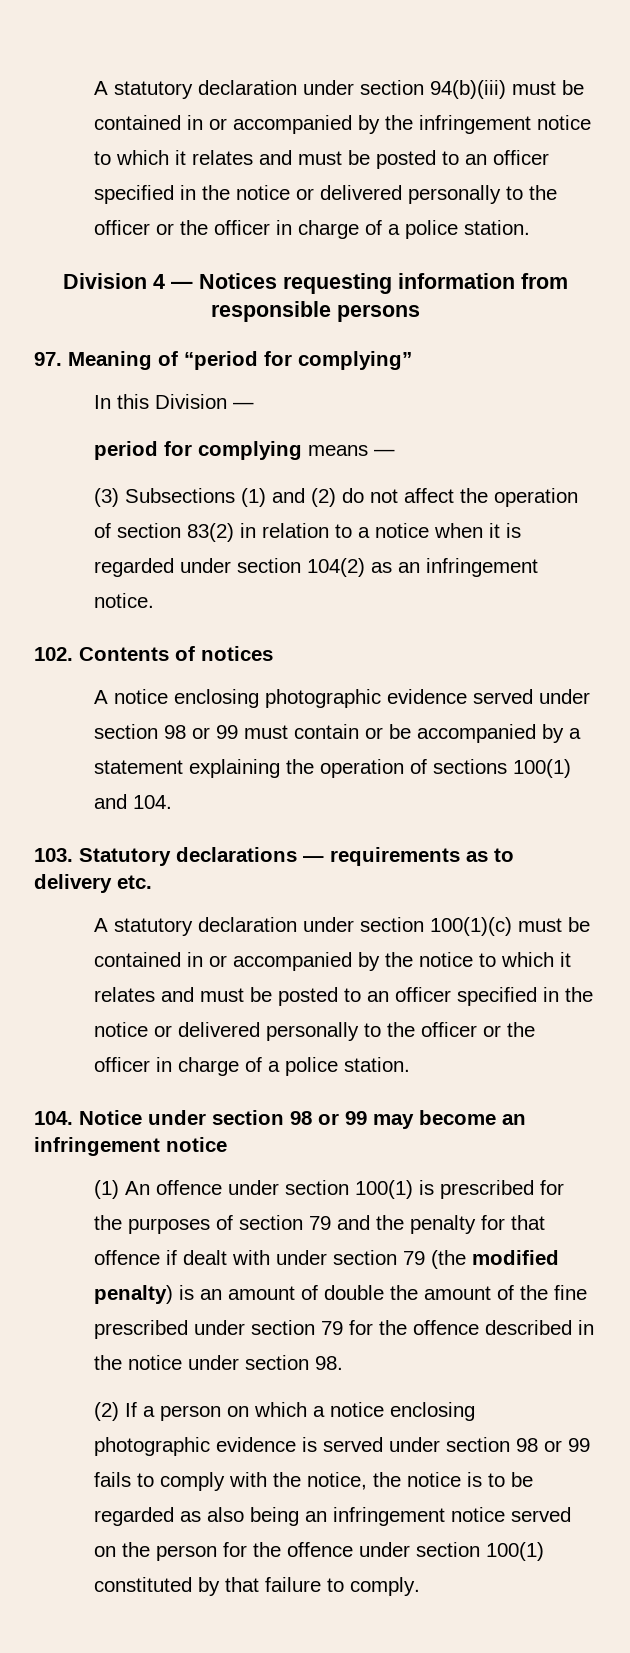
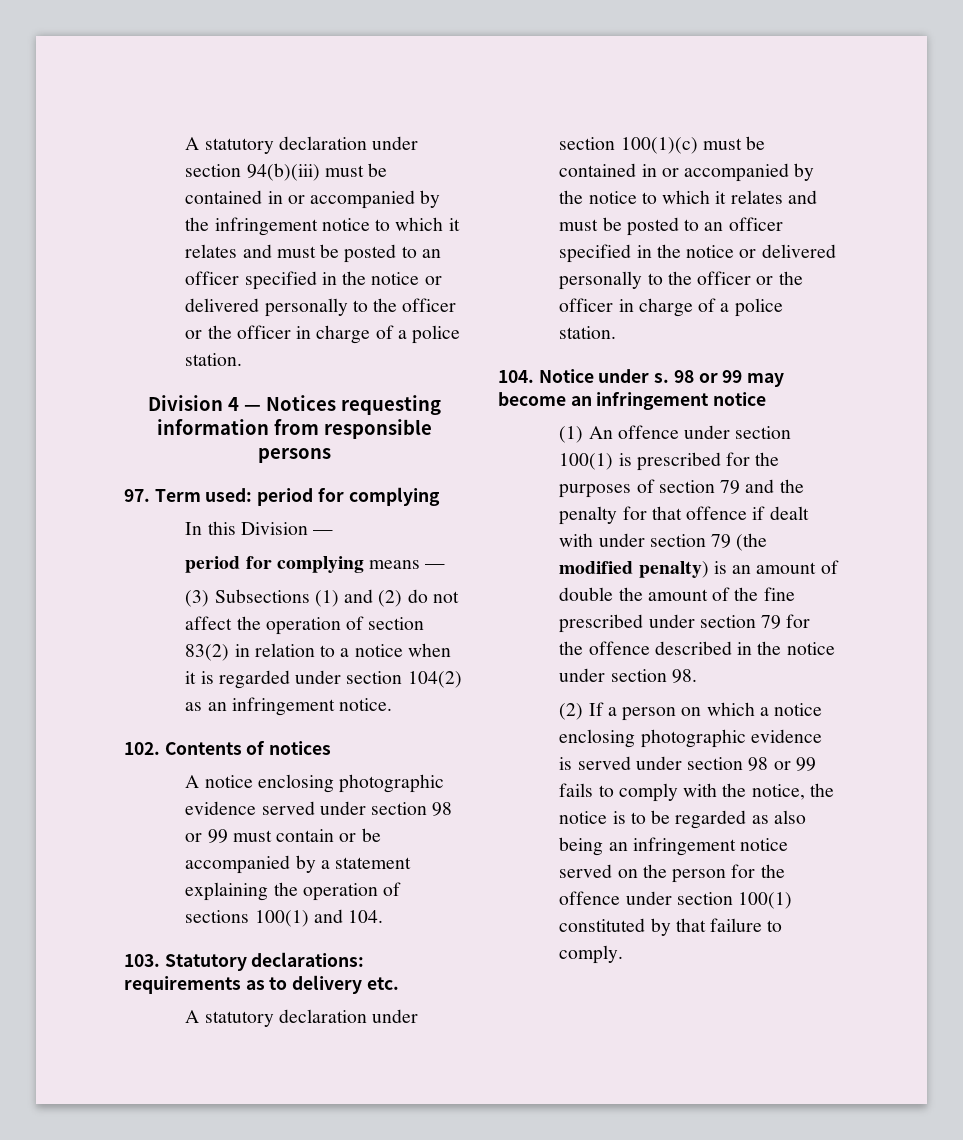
[68,351,412,370] Meaning of “period for complying” -> [154,487,440,506] Term used: period for complying
[176,847,324,862] declarations — -> [251,952,365,967] declarations:
[212,1110,284,1125] section -> [654,373,670,383] s.

